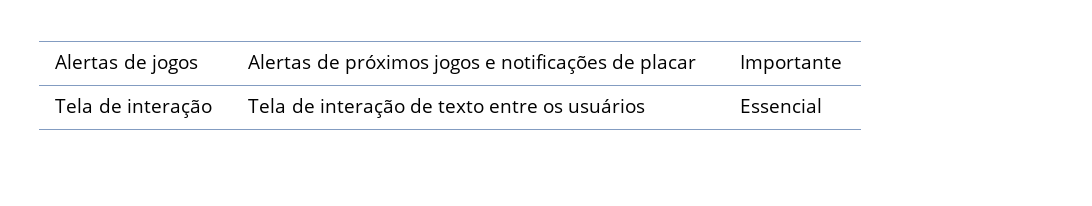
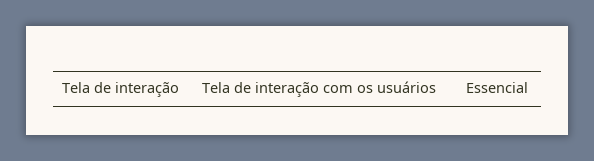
[55,54,198,74] [248,54,697,74] [740,55,843,74] Alertas de jogos | Alertas de próximos jogos e notificações de placar | Importante // -> (61, 87) none
[409,98,539,113] de texto entre -> [322,85,353,93] com

